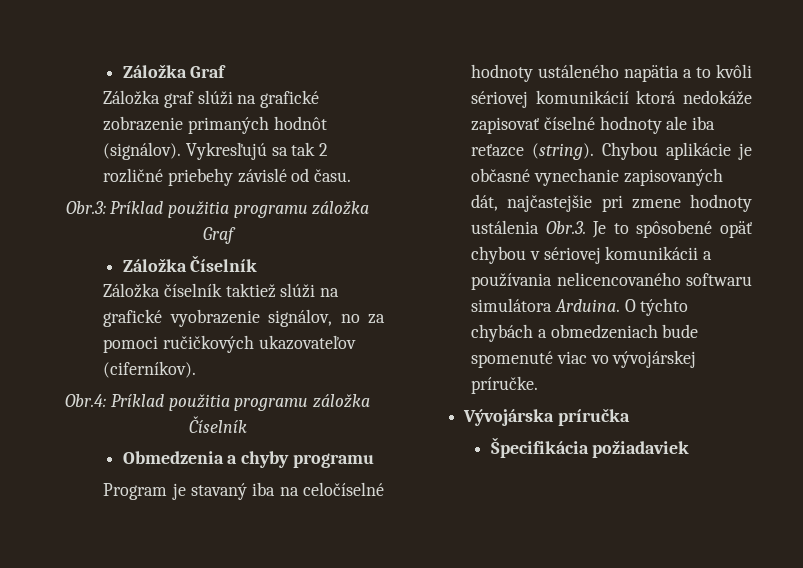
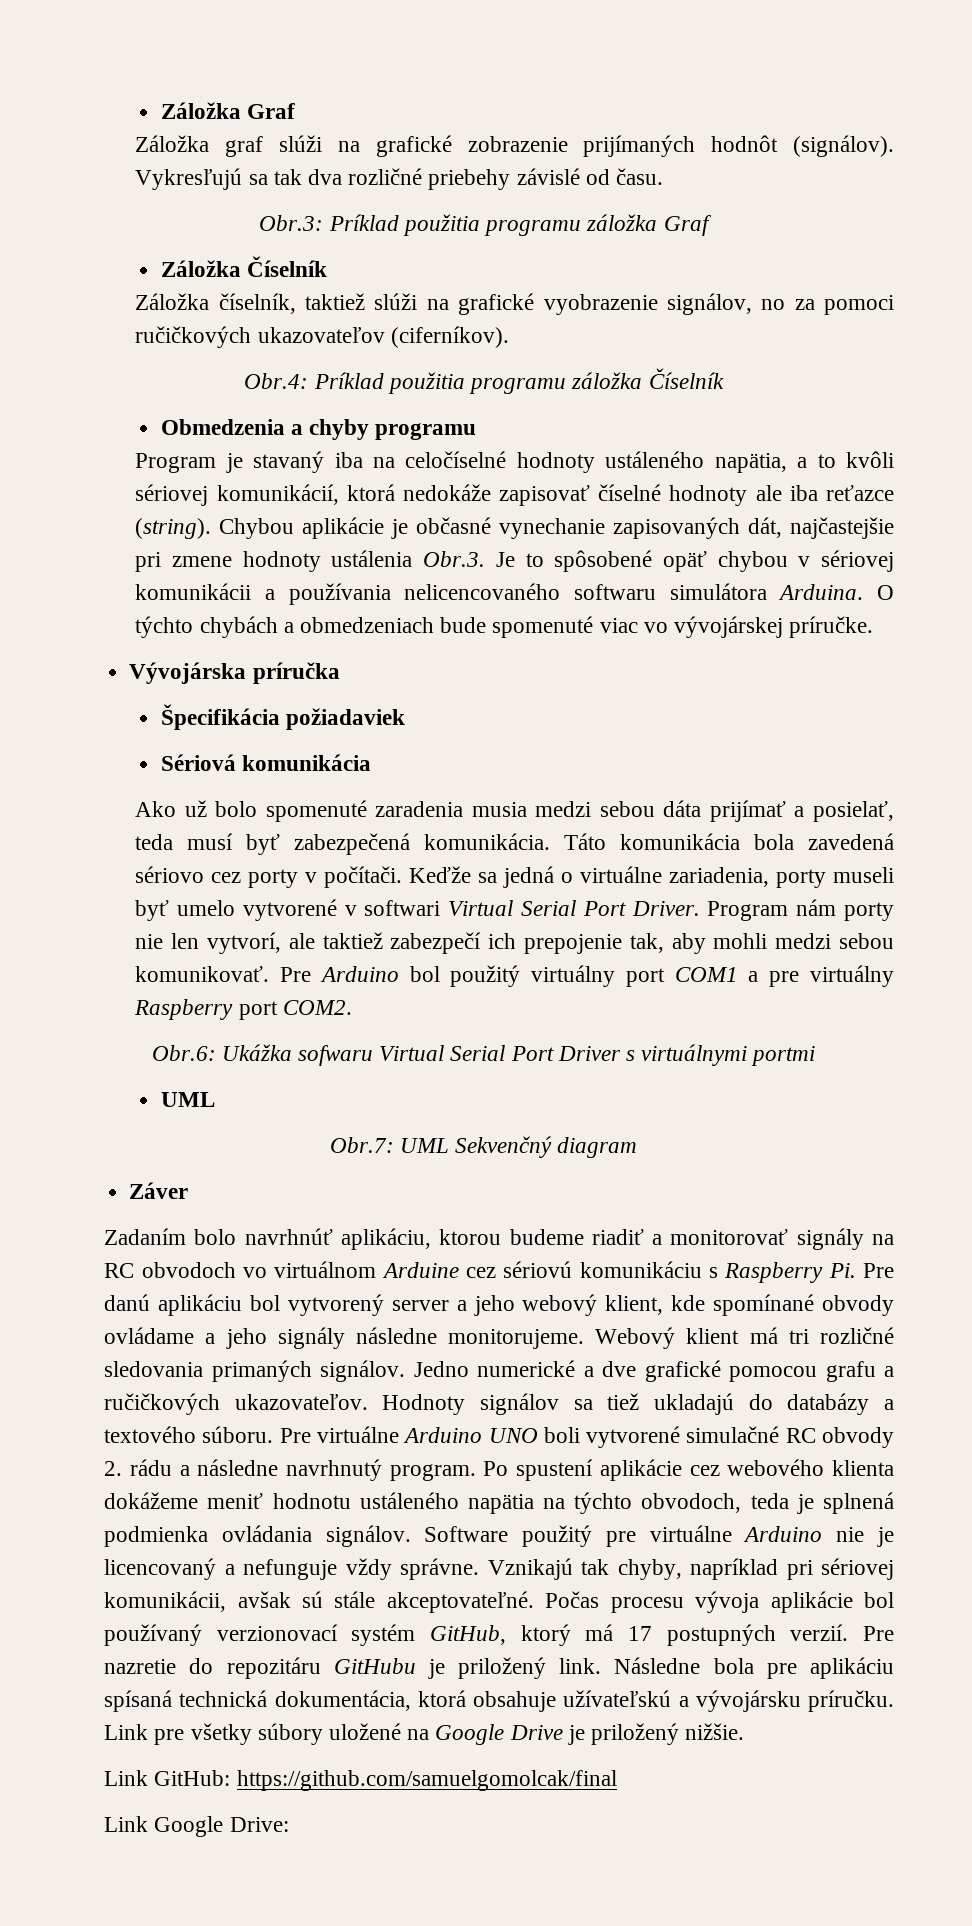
[187,116,269,134] primaných -> [583,135,696,157] prijímaných
[319,143,329,156] 2 -> [307,169,342,185] dva
[163,283,222,297] číselník -> [218,293,296,314] číselník,
[624,65,680,82] napätia -> [714,453,787,473] napätia,
[535,90,629,104] komunikácií -> [216,484,339,505] komunikácií,
(690, 449) none -> [160,754,371,771] [135,800,895,822] [135,833,894,855] [135,866,894,888] [135,899,894,921] [135,932,895,954] [135,965,894,987] [134,999,352,1020] [151,1044,816,1066] [160,1092,215,1107] [329,1136,638,1158] [129,1182,189,1199] [104,1228,894,1250] [104,1261,895,1283] [104,1294,894,1316] [104,1327,894,1349] [104,1360,895,1382] [104,1393,894,1415] [104,1426,894,1448] [104,1459,895,1481] [104,1492,894,1514] [104,1525,894,1547] [104,1558,895,1580] [104,1591,895,1613] [104,1624,894,1646] [104,1657,894,1679] [104,1690,894,1712] [104,1723,745,1745] [104,1770,617,1791] [104,1816,289,1837] // Sériová komunikácia // Ako už bolo spomenuté zaradenia musia medzi sebou dáta prijímať a posielať, teda musí byť zabezpečená komunikácia. Táto komunikácia bola zavedená sériovo cez porty v počítači. Keďže sa jedná o virtuálne zariadenia, porty museli byť umelo vytvorené v softwari Virtual Serial Port Driver. Program nám porty nie len vytvorí, ale taktiež zabezpečí ich prepojenie tak, aby mohli medzi sebou komunikovať. Pre Arduino bol použitý virtuálny port COM1 a pre virtuálny Raspberry port COM2. // Obr.6: Ukážka sofwaru Virtual Serial Port Driver s virtuálnymi portmi // UML // Obr.7: UML Sekvenčný diagram // Záver // Zadaním bolo navrhnúť aplikáciu, ktorou budeme riadiť a monitorovať signály na RC obvodoch vo virtuálnom Arduine cez sériovú komunikáciu s Raspberry Pi. Pre danú aplikáciu bol vytvorený server a jeho webový klient, kde spomínané obvody ovládame a jeho signály následne monitorujeme. Webový klient má tri rozličné sledovania primaných signálov. Jedno numerické a dve grafické pomocou grafu a ručičkových ukazovateľov. Hodnoty signálov sa tiež ukladajú do databázy a textového súboru. Pre virtuálne Arduino UNO boli vytvorené simulačné RC obvody 2. rádu a následne navrhnutý program. Po spustení aplikácie cez webového klienta dokážeme meniť hodnotu ustáleného napätia na týchto obvodoch, teda je splnená podmienka ovládania signálov. Software použitý pre virtuálne Arduino nie je licencovaný a nefunguje vždy správne. Vznikajú tak chyby, napríklad pri sériovej komunikácii, avšak sú stále akceptovateľné. Počas procesu vývoja aplikácie bol používaný verzionovací systém GitHub, ktorý má 17 postupných verzií. Pre nazretie do repozitáru GitHubu je priložený link. Následne bola pre aplikáciu spísaná technická dokumentácia, ktorá obsahuje užívateľskú a vývojársku príručku. Link pre všetky súbory uložené na Google Drive je priložený nižšie. // Link GitHub: https://github.com/samuelgomolcak/final // Link Google Drive:

